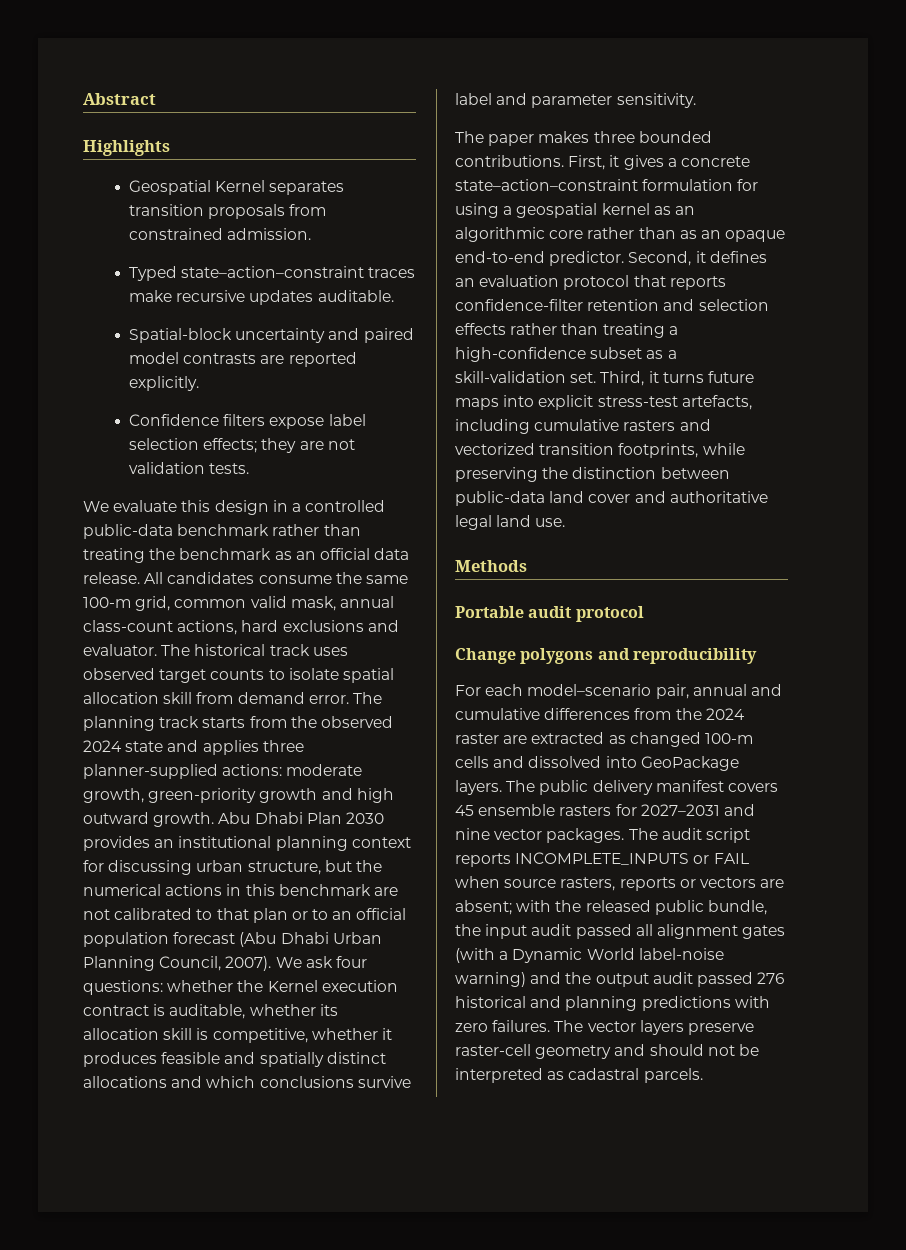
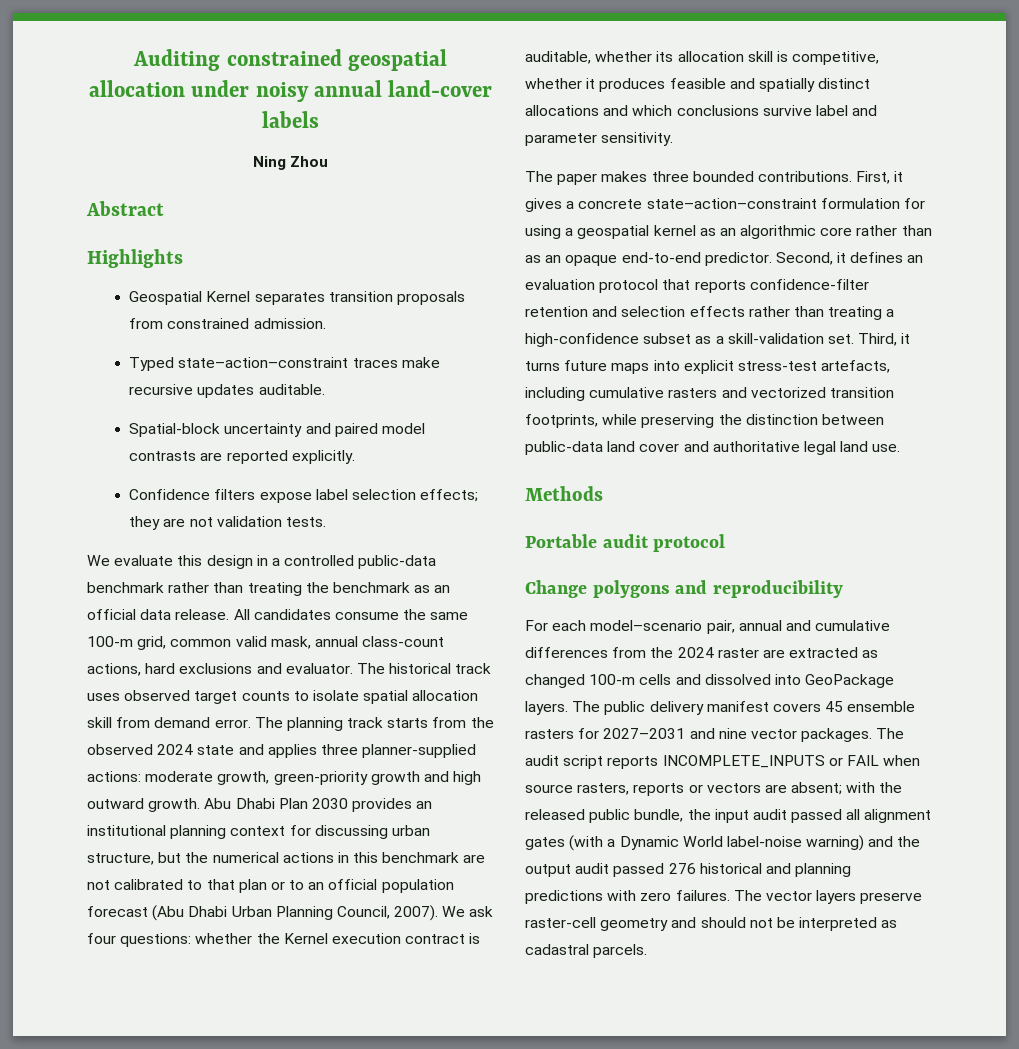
(83, 99) none -> [133,49,447,71] [88,80,493,102] [262,111,319,128] [252,156,329,170] Auditing constrained geospatial allocation under noisy annual land-cover labels // Ning Zhou //

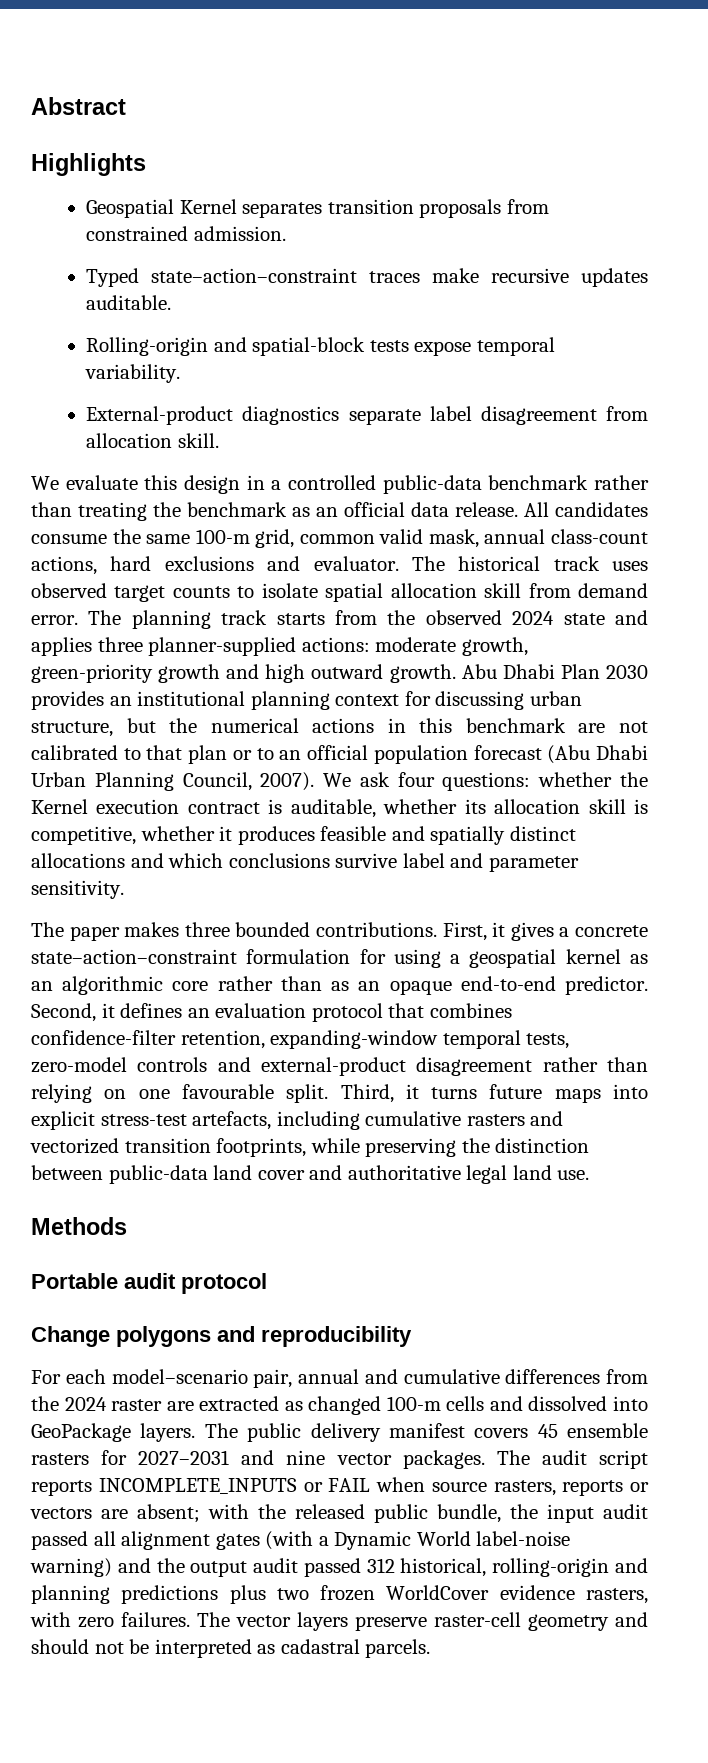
[133,49,447,71] [88,80,493,102] [262,111,319,128] [252,156,329,170] Auditing constrained geospatial allocation under noisy annual land-cover labels // Ning Zhou // -> (31, 106) none
[129,423,425,437] [129,450,355,464] [129,489,479,503] [129,516,326,530] Spatial-block uncertainty and paired model contrasts are reported explicitly. // Confidence filters expose label selection effects; they are not validation tests. -> [86,337,556,356] [85,364,181,383] [86,406,648,425] [86,433,219,448] Rolling-origin and spatial-block tests expose temporal variability. // External-product diagnostics separate label disagreement from allocation skill.
[694,279,869,293] [525,306,895,320] [525,333,854,347] reports confidence-filter retention and selection effects rather than treating a high-confidence subset as a skill-validation set. -> [429,1003,512,1018] [31,1030,570,1049] [31,1057,648,1076] [31,1084,329,1103] combines confidence-filter retention, expanding-window temporal tests, zero-model controls and external-product disagreement rather than relying on one favourable split.
[668,863,852,877] [525,890,603,904] 276 historical and planning predictions -> [366,1558,648,1577] [31,1585,648,1604] 312 historical, rolling-origin and planning predictions plus two frozen WorldCover evidence rasters,

